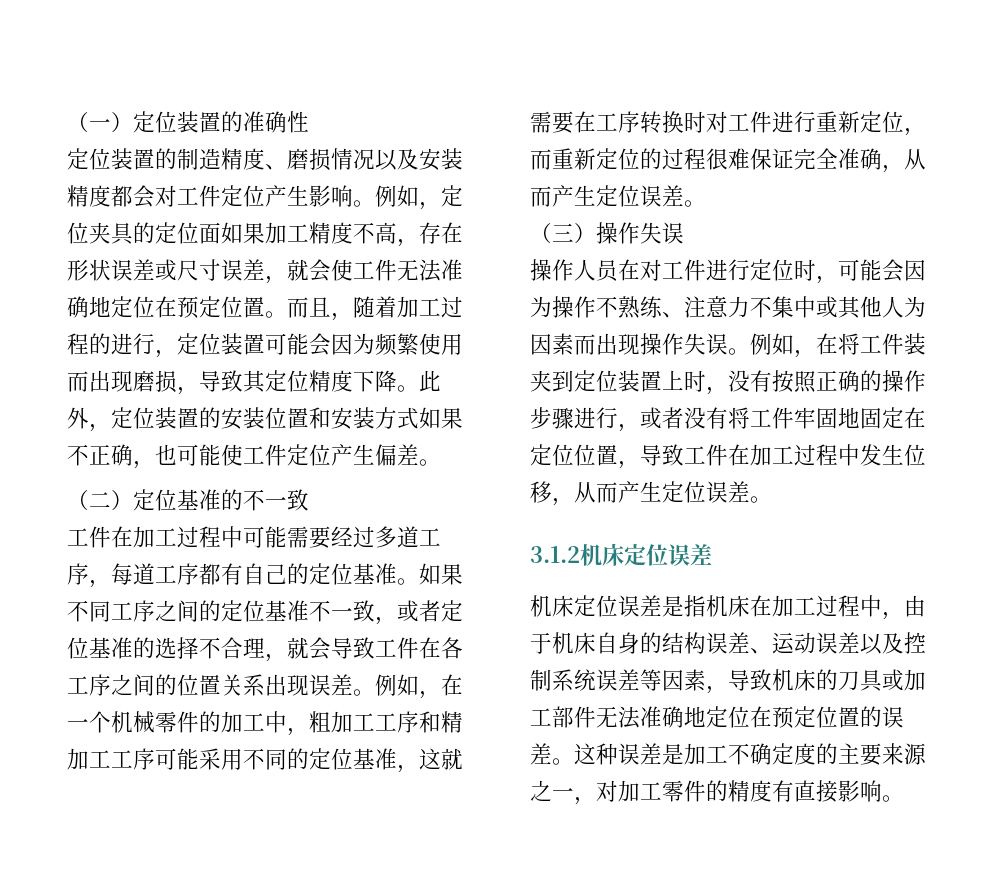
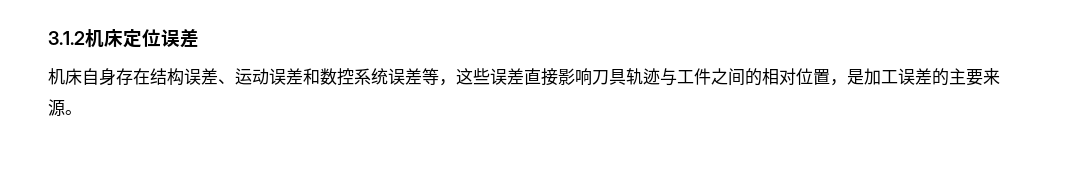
[67,111,309,133] [67,148,463,171] [67,185,463,210] [67,222,463,247] [67,259,463,284] [67,296,463,321] [67,333,463,358] [67,370,441,395] [67,407,463,432] [67,444,441,469] [67,489,309,511] [67,526,441,549] [67,563,463,588] [67,600,463,625] [67,637,463,662] [67,674,463,699] [67,711,463,736] [67,748,463,773] [530,111,926,136] [530,148,926,173] [530,185,706,207] [530,222,684,244] [530,259,926,284] [530,296,926,319] [530,333,926,358] [530,370,926,395] [530,407,926,432] [530,444,926,469] [530,481,772,506] （一）定位装置的准确性 // 定位装置的制造精度、磨损情况以及安装精度都会对工件定位产生影响。例如，定位夹具的定位面如果加工精度不高，存在形状误差或尺寸误差，就会使工件无法准确地定位在预定位置。而且，随着加工过程的进行，定位装置可能会因为频繁使用而出现磨损，导致其定位精度下降。此外，定位装置的安装位置和安装方式如果不正确，也可能使工件定位产生偏差。 // （二）定位基准的不一致 // 工件在加工过程中可能需要经过多道工序，每道工序都有自己的定位基准。如果不同工序之间的定位基准不一致，或者定位基准的选择不合理，就会导致工件在各工序之间的位置关系出现误差。例如，在一个机械零件的加工中，粗加工工序和精加工工序可能采用不同的定位基准，这就需要在工序转换时对工件进行重新定位，而重新定位的过程很难保证完全准确，从而产生定位误差。 // （三）操作失误 // 操作人员在对工件进行定位时，可能会因为操作不熟练、注意力不集中或其他人为因素而出现操作失误。例如，在将工件装夹到定位装置上时，没有按照正确的操作步骤进行，或者没有将工件牢固地固定在定位位置，导致工件在加工过程中发生位移，从而产生定位误差。 // -> (48, 38) none
[574,595,926,620] [530,632,662,654] 定位误差是指机床在加工过程中，由于机床自身的 -> [82,68,150,86] 自身存在
[860,632,926,655] [530,669,552,691] 以及控制 -> [303,68,354,86] 和数控
[662,669,926,694] [530,706,904,729] [530,743,927,766] [530,780,882,805] 因素，导致机床的刀具或加工部件无法准确地定位在预定位置的误差。这种误差是加工不确定度的主要来源之一，对加工零件的精度有直接影响 -> [439,68,1000,86] [48,99,65,117] ，这些误差直接影响刀具轨迹与工件之间的相对位置，是加工误差的主要来源

